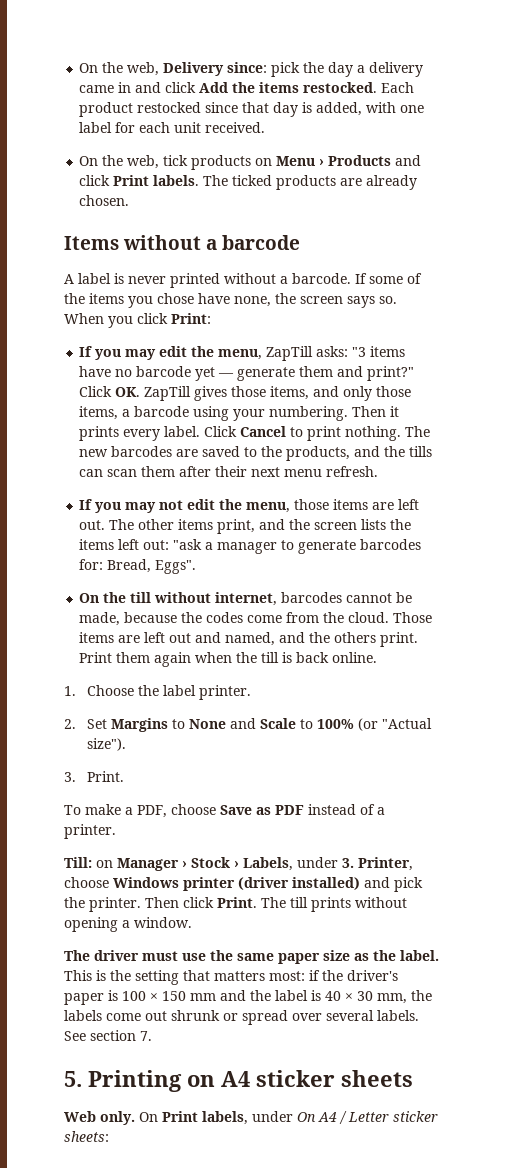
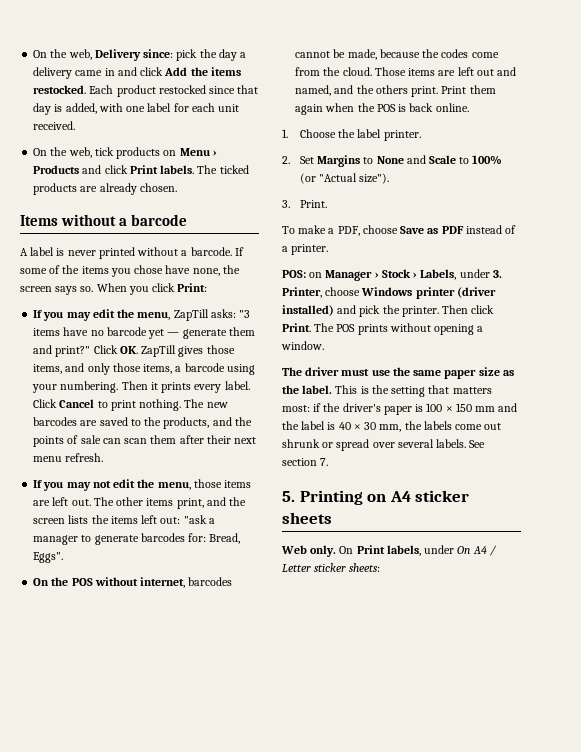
[409,446,433,457] tills -> [33,435,101,447] points of sale
[130,592,152,603] till -> [71,578,93,586] POS
[261,652,280,663] till -> [376,104,396,112] POS
[64,857,92,868] Till: -> [282,270,306,278] POS:
[290,897,308,908] till -> [336,324,356,332] POS

